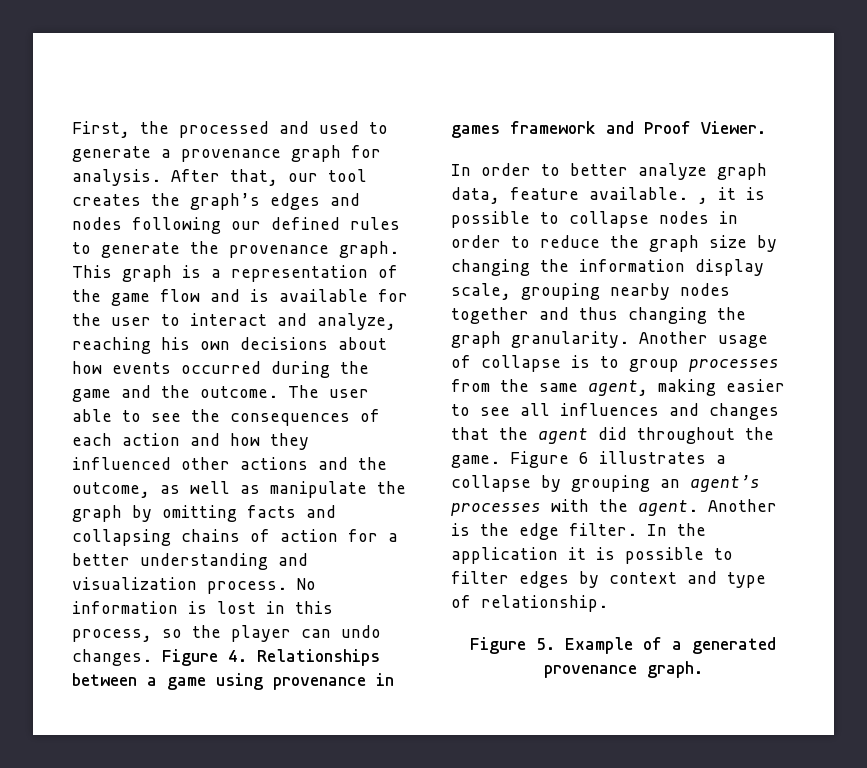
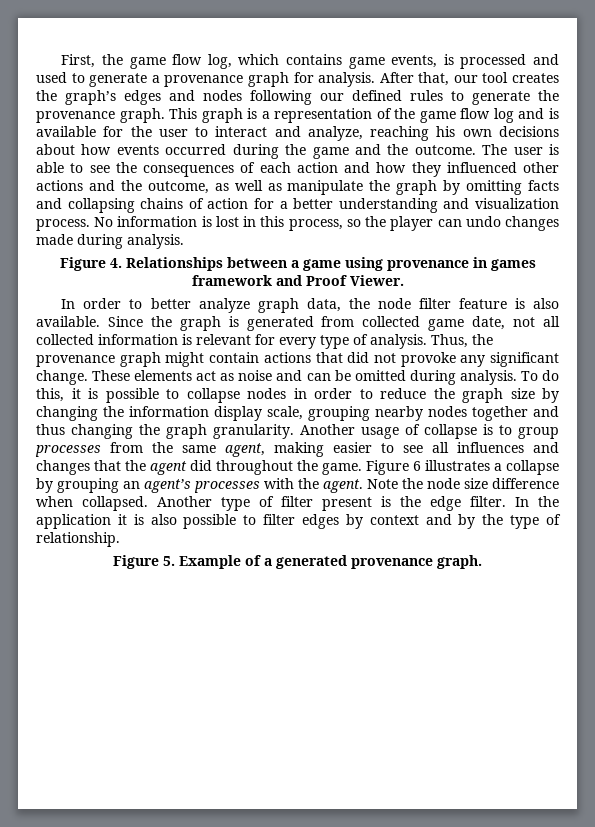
(169, 127) none -> [129,54,454,69] game flow log, which contains game events, is
(200, 295) none -> [493,108,514,123] log
(369, 393) none -> [549,144,560,155] is
[72,649,152,666] changes. -> [504,216,559,231] [36,234,184,249] changes made during analysis. //
[510,187,708,204] feature available. , -> [348,298,559,309] [36,316,561,331] [36,334,493,349] [36,352,559,367] [36,370,560,385] [36,388,64,402] the node filter feature is also available. Since the graph is generated from collected game date, not all collected information is relevant for every type of analysis. Thus, the provenance graph might contain actions that did not provoke any significant change. These elements act as noise and can be omitted during analysis. To do this,
[708,499,777,512] Another -> [367,478,559,489] [36,496,372,511] Note the node size difference when collapsed. Another type of filter present
(615, 553) none -> [150,514,177,525] also
(717, 577) none -> [458,514,504,529] by the

